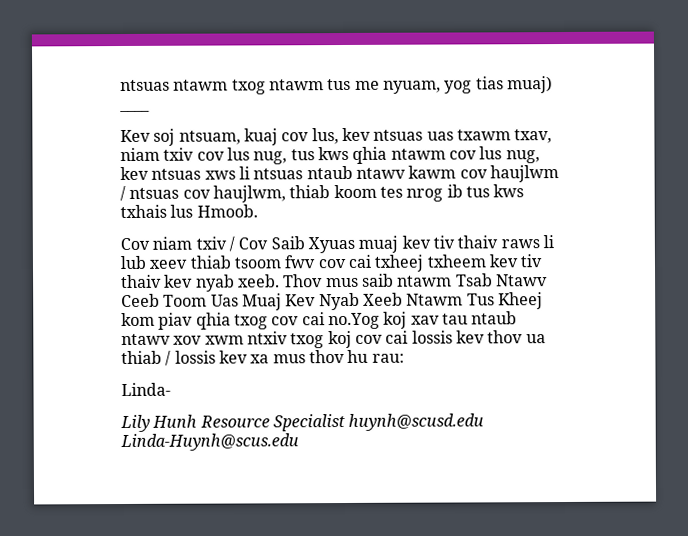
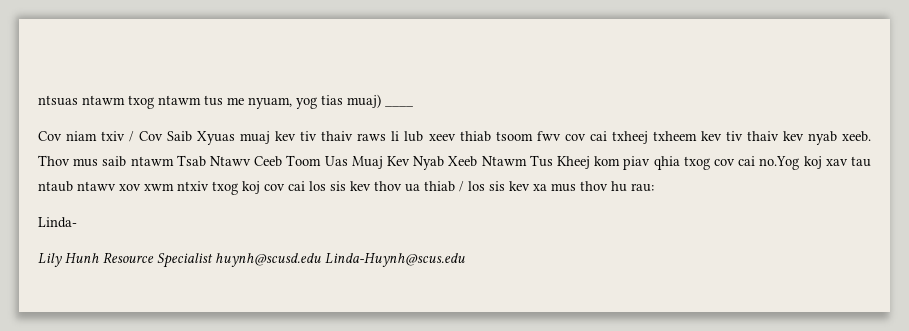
[120,127,553,146] [120,146,540,165] [120,165,559,183] [120,184,525,203] [120,204,258,219] // Kev soj ntsuam, kuaj cov lus, kev ntsuas uas txawm txav, niam txiv cov lus nug, tus kws qhia ntawm cov lus nug, kev ntsuas xws li ntsuas ntaub ntawv kawm cov haujlwm / ntsuas cov haujlwm, thiab koom tes nrog ib tus kws txhais lus Hmoob. -> (414, 106) none
[411,330,453,344] lossis -> [309,181,346,191] los sis
[174,350,216,364] lossis -> [468,181,505,191] los sis

